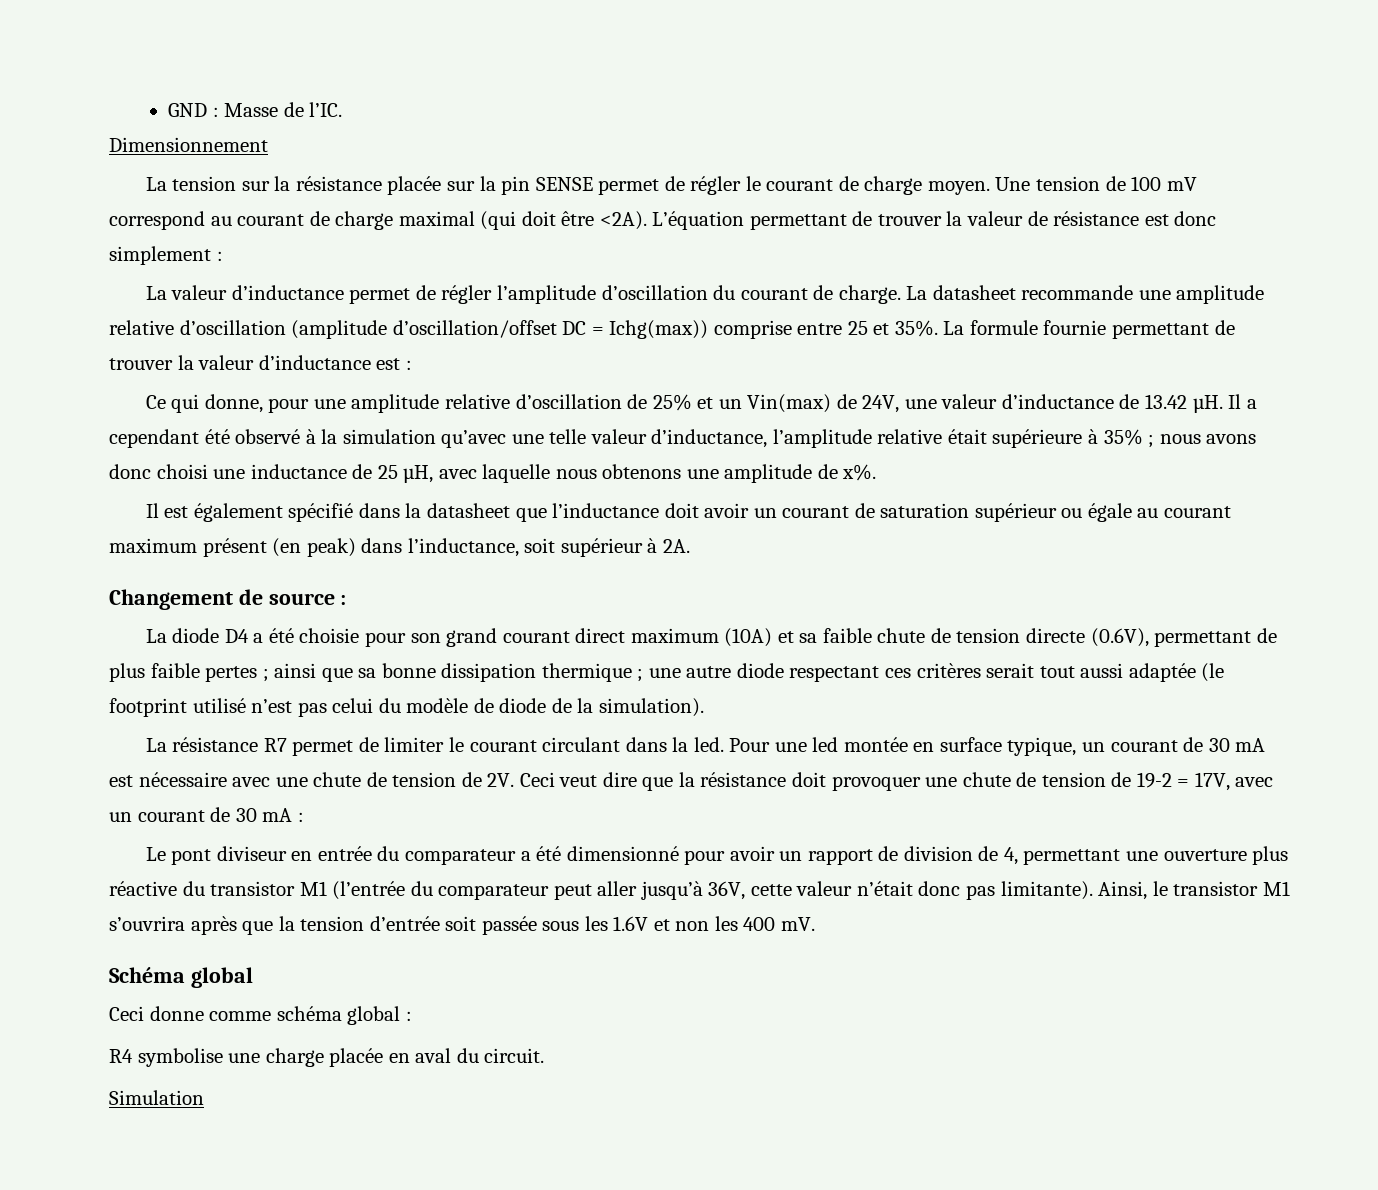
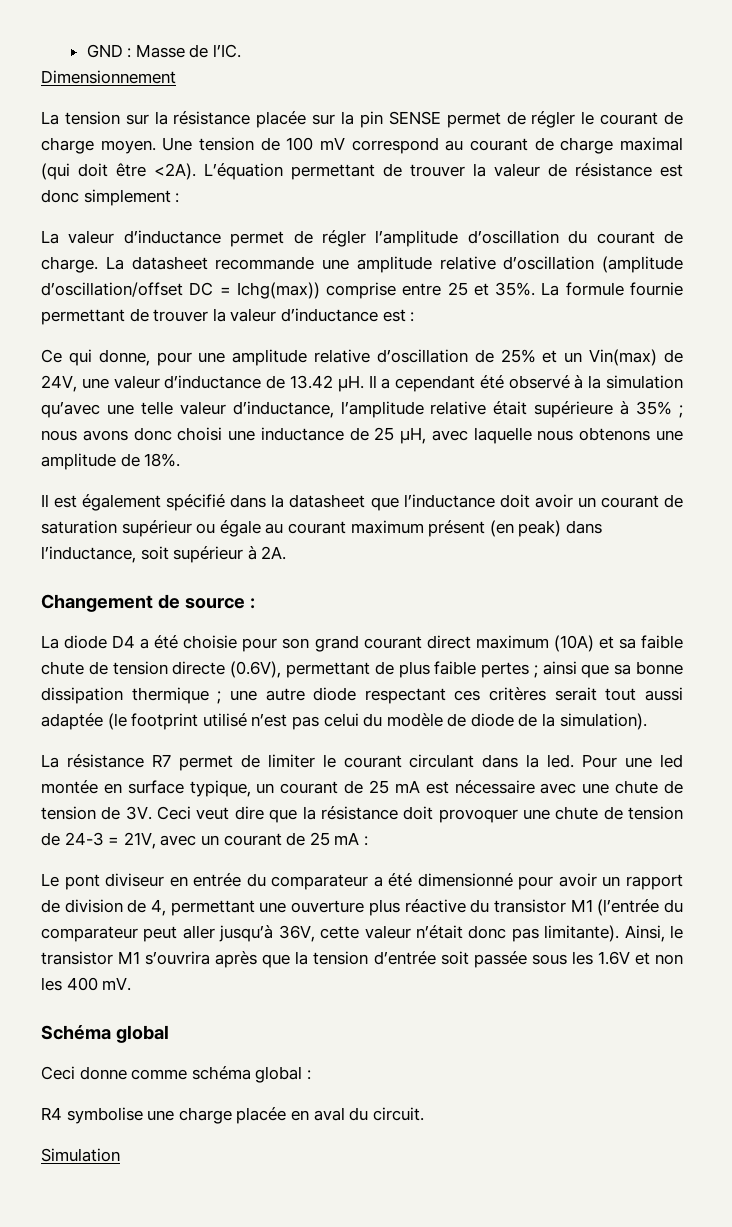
[842,464,877,481] x%. -> [144,453,181,467] 18%.
[1208,738,1230,752] 30 -> [369,780,389,794] 25
[487,773,515,787] 2V. -> [125,806,152,820] 3V.
[1136,772,1230,791] 19-2 = 17V, -> [64,832,156,849] 24-3 = 21V,
[235,808,257,822] 30 -> [309,832,330,846] 25

